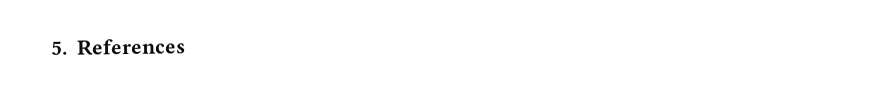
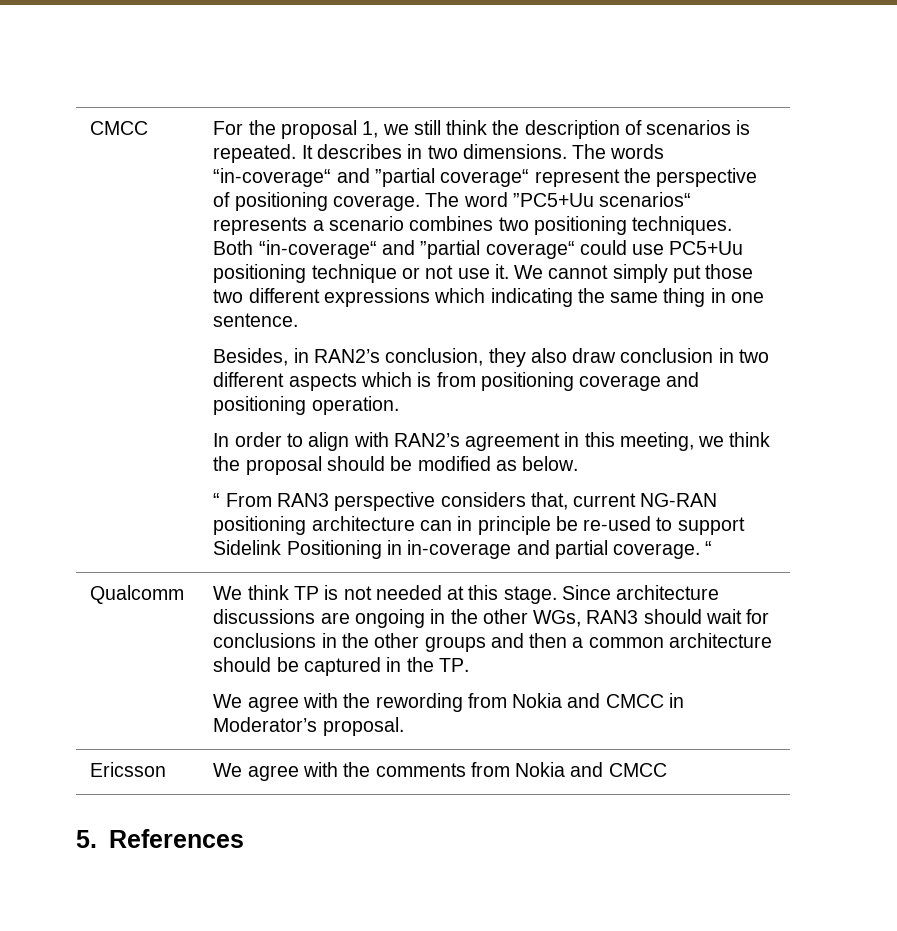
(50, 47) none -> [90,121,149,135] [213,120,751,139] [213,144,665,163] [213,168,758,187] [213,192,692,211] [213,216,733,235] [213,240,744,259] [213,264,754,283] [213,288,764,307] [213,313,299,327] [213,348,769,367] [213,372,700,391] [213,396,399,415] [213,432,771,451] [213,456,579,475] [213,492,718,511] [213,516,745,535] [213,540,713,559] [90,585,185,604] [213,585,720,604] [213,609,770,628] [213,633,772,652] [213,657,469,676] [213,693,684,712] [213,717,404,736] [90,762,167,777] [213,762,667,781] CMCC | For the proposal 1, we still think the description of scenarios is repeated. It describes in two dimensions. The words “in-coverage“ and ”partial coverage“ represent the perspective of positioning coverage. The word ”PC5+Uu scenarios“ represents a scenario combines two positioning techniques. Both “in-coverage“ and ”partial coverage“ could use PC5+Uu positioning technique or not use it. We cannot simply put those two different expressions which indicating the same thing in one sentence. // Besides, in RAN2’s conclusion, they also draw conclusion in two different aspects which is from positioning coverage and positioning operation. // In order to align with RAN2’s agreement in this meeting, we think the proposal should be modified as below. // “ From RAN3 perspective considers that, current NG-RAN positioning architecture can in principle be re-used to support Sidelink Positioning in in-coverage and partial coverage. “ // Qualcomm | We think TP is not needed at this stage. Since architecture discussions are ongoing in the other WGs, RAN3 should wait for conclusions in the other groups and then a common architecture should be captured in the TP. // We agree with the rewording from Nokia and CMCC in Moderator’s proposal. // Ericsson | We agree with the comments from Nokia and CMCC //

